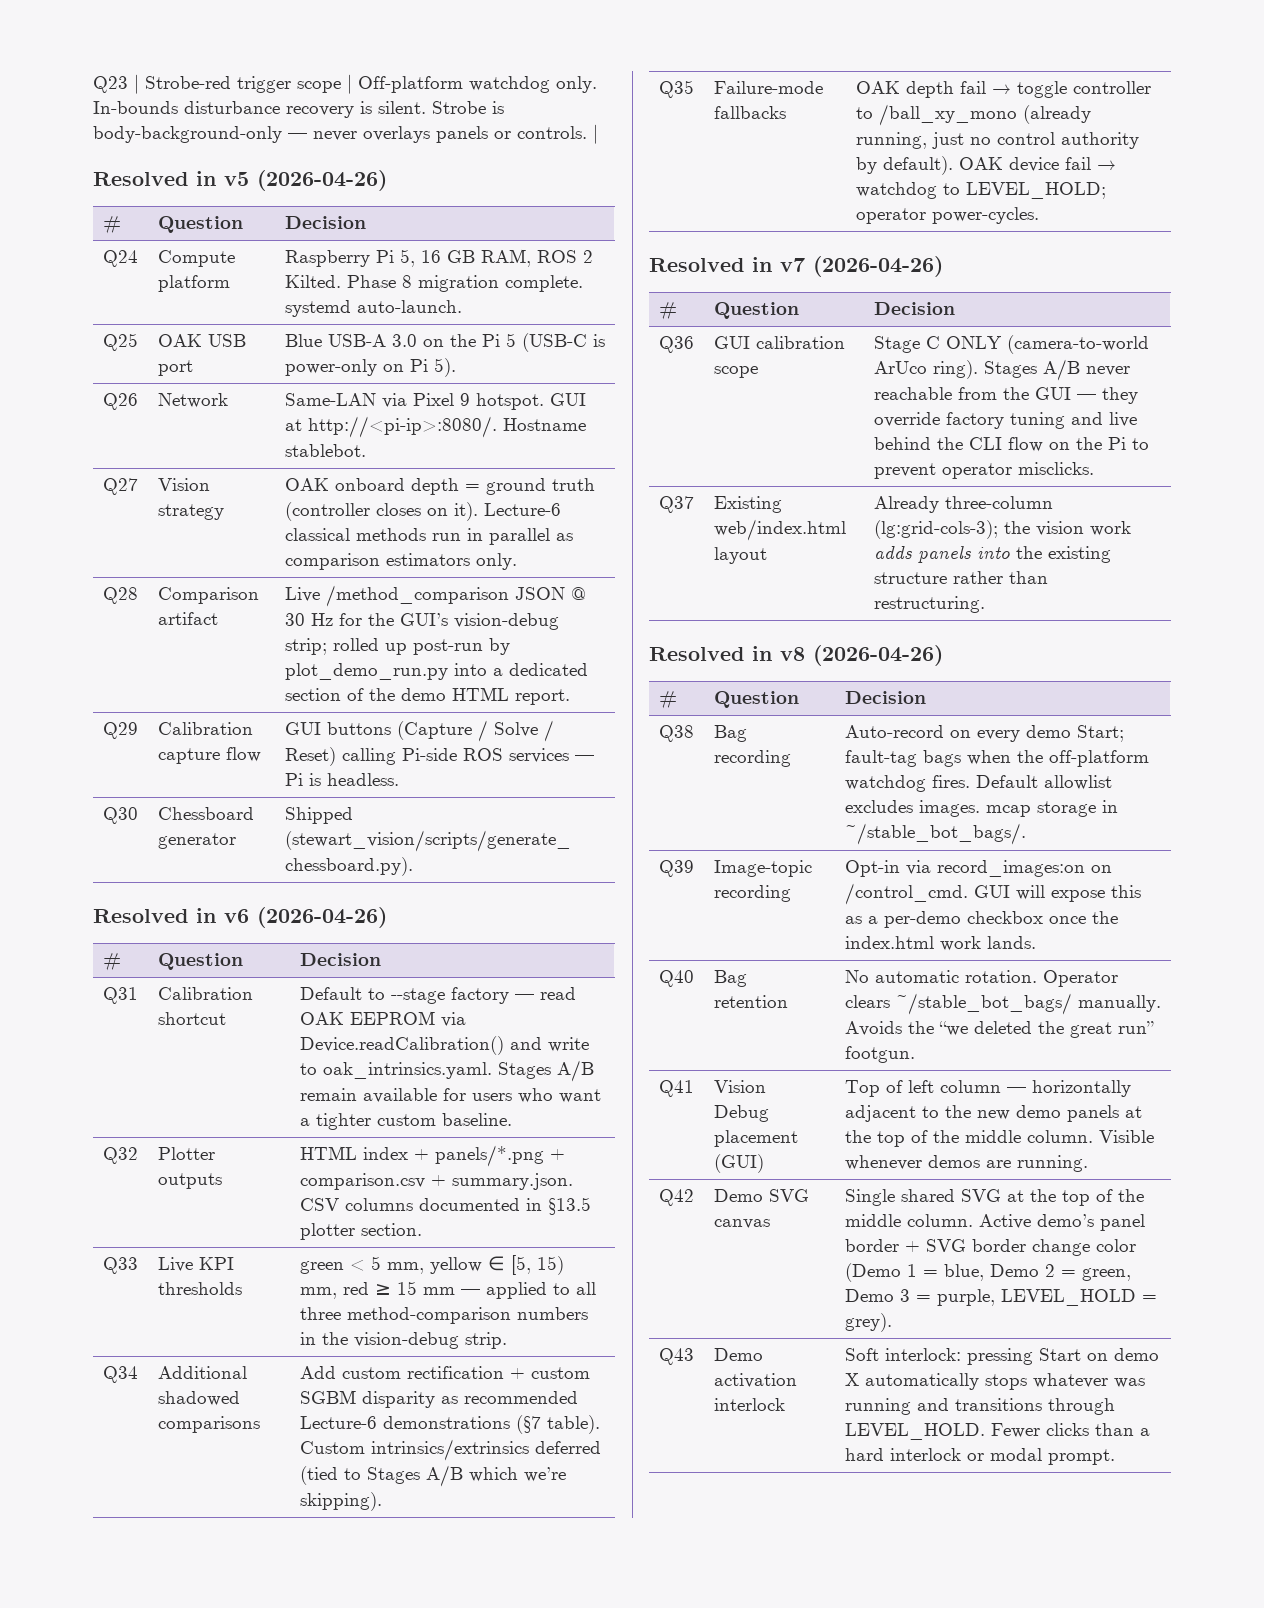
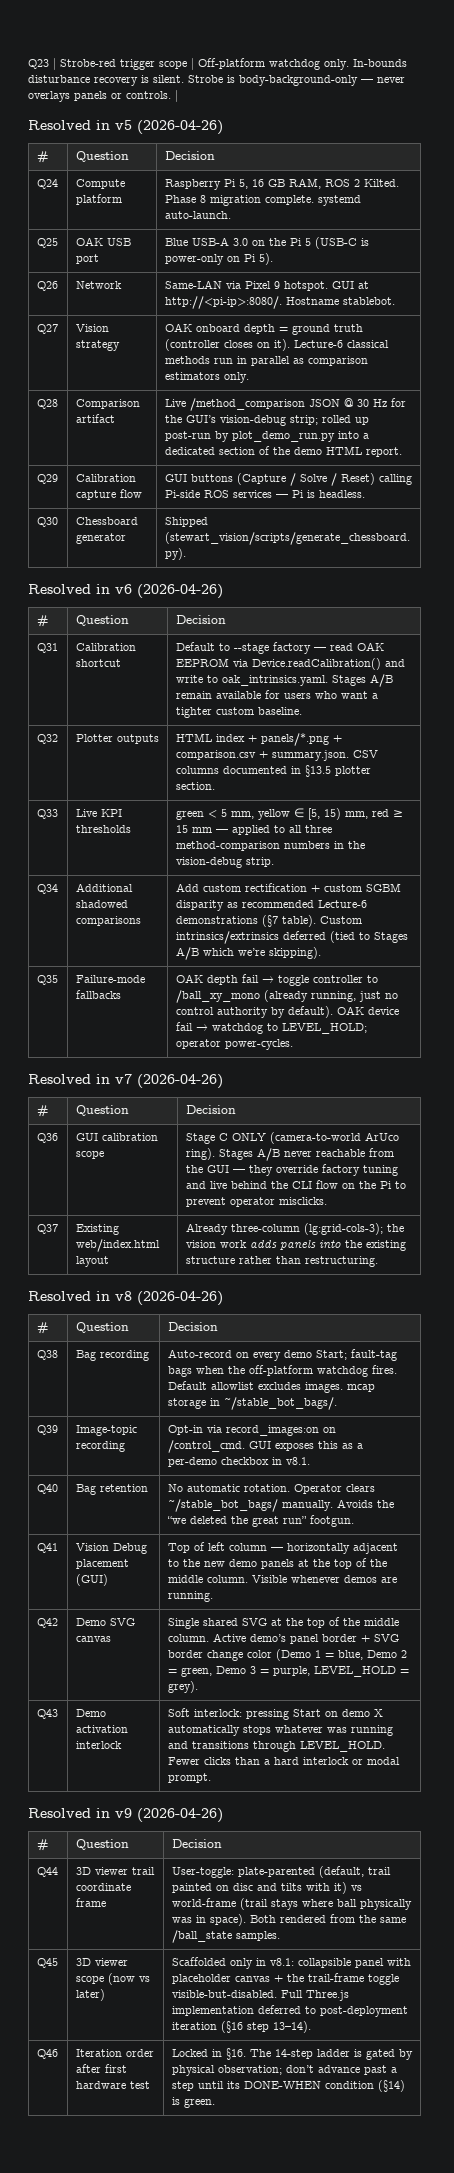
[1015,885,1105,902] will expose -> [274,1443,314,1451] exposes
[1048,911,1118,924] [844,936,1036,951] once the index.html work lands. -> [271,1457,310,1465] in v8.1.
(1115, 1457) none -> [28,1808,223,1823] [36,1839,49,1851] [75,1839,129,1850] [171,1839,222,1848] [36,1867,58,1877] [75,1867,155,1875] [75,1883,131,1891] [75,1898,106,1907] [171,1866,391,1878] [171,1882,362,1894] [171,1898,412,1910] [171,1914,406,1926] [171,1930,280,1943] [36,1958,58,1968] [75,1958,128,1966] [75,1973,150,1985] [75,1989,105,2001] [171,1957,411,1969] [171,1973,399,1985] [171,1990,349,2001] [171,2005,408,2017] [171,2021,311,2033] [36,2049,58,2059] [75,2049,154,2057] [75,2064,127,2073] [75,2081,150,2089] [171,2048,413,2060] [171,2065,397,2076] [171,2080,405,2092] [171,2097,215,2108] // Resolved in v9 (2026-04-26) // # | Question | Decision // Q44 | 3D viewer trail coordinate frame | User-toggle: plate-parented (default, trail painted on disc and tilts with it) vs world-frame (trail stays where ball physically was in space). Both rendered from the same /ball_state samples. // Q45 | 3D viewer scope (now vs later) | Scaffolded only in v8.1: collapsible panel with placeholder canvas + the trail-frame toggle visible-but-disabled. Full Three.js implementation deferred to post-deployment iteration (§16 step 13–14). // Q46 | Iteration order after first hardware test | Locked in §16. The 14-step ladder is gated by physical observation; don’t advance past a step until its DONE-WHEN condition (§14) is green.

